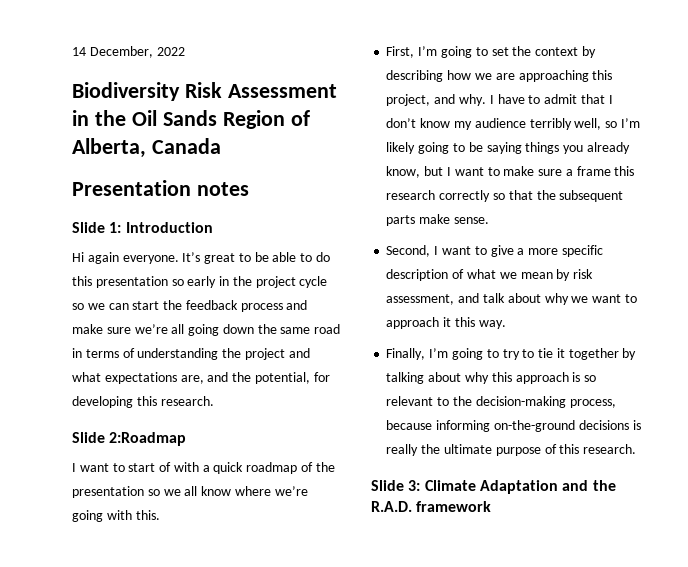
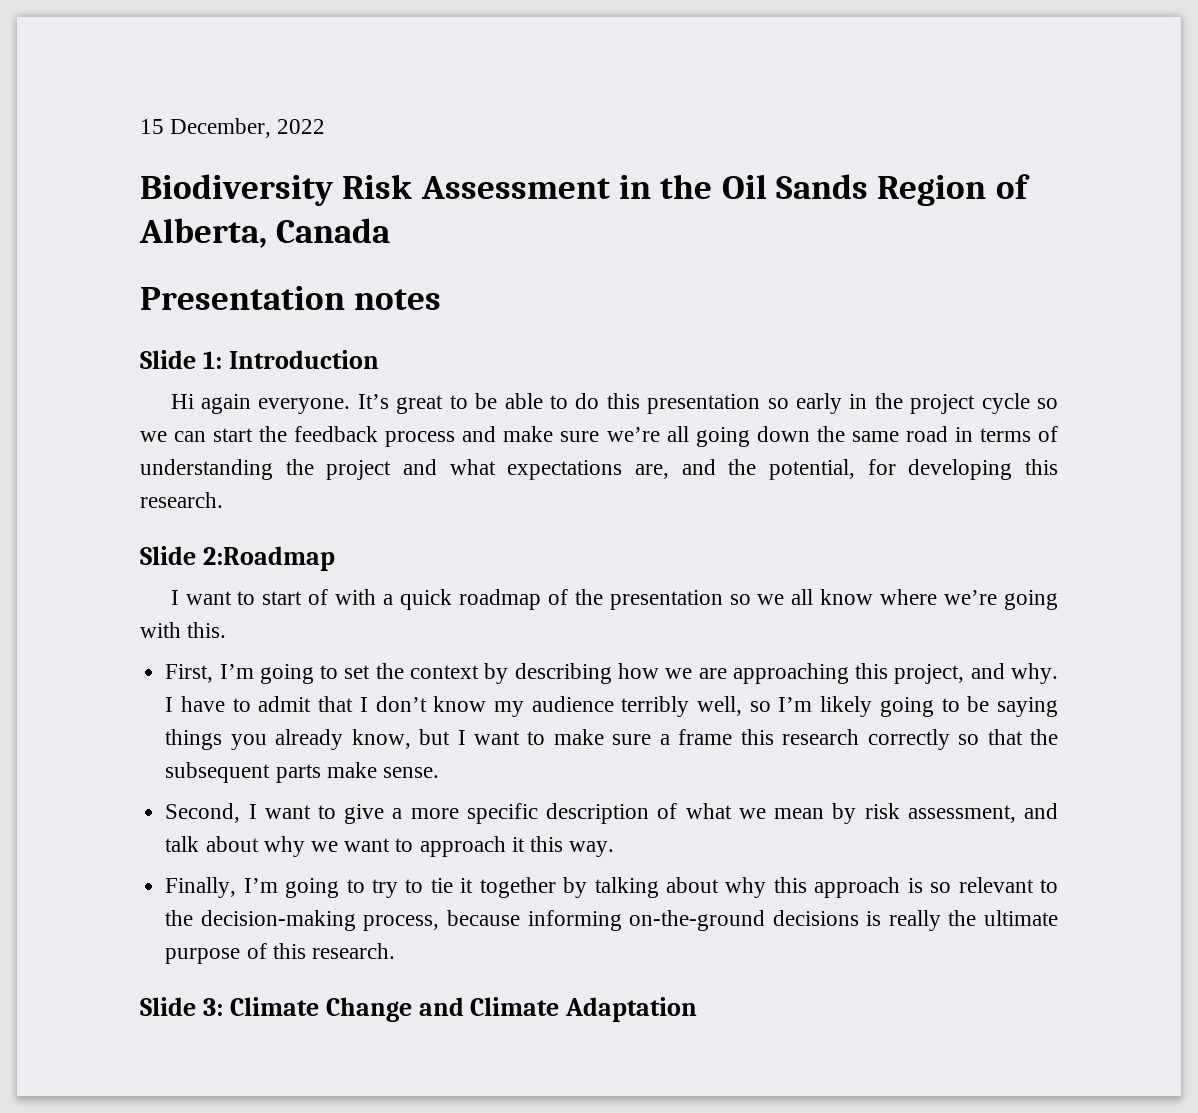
[72,47,86,56] 14 -> [140,119,164,134] 15
[479,480,616,494] [371,501,492,512] Adaptation and the R.A.D. framework -> [325,997,698,1022] Change and Climate Adaptation

